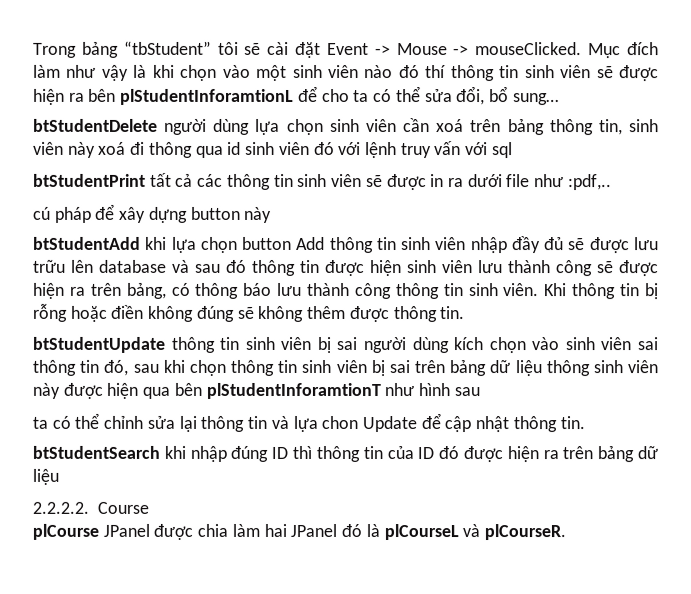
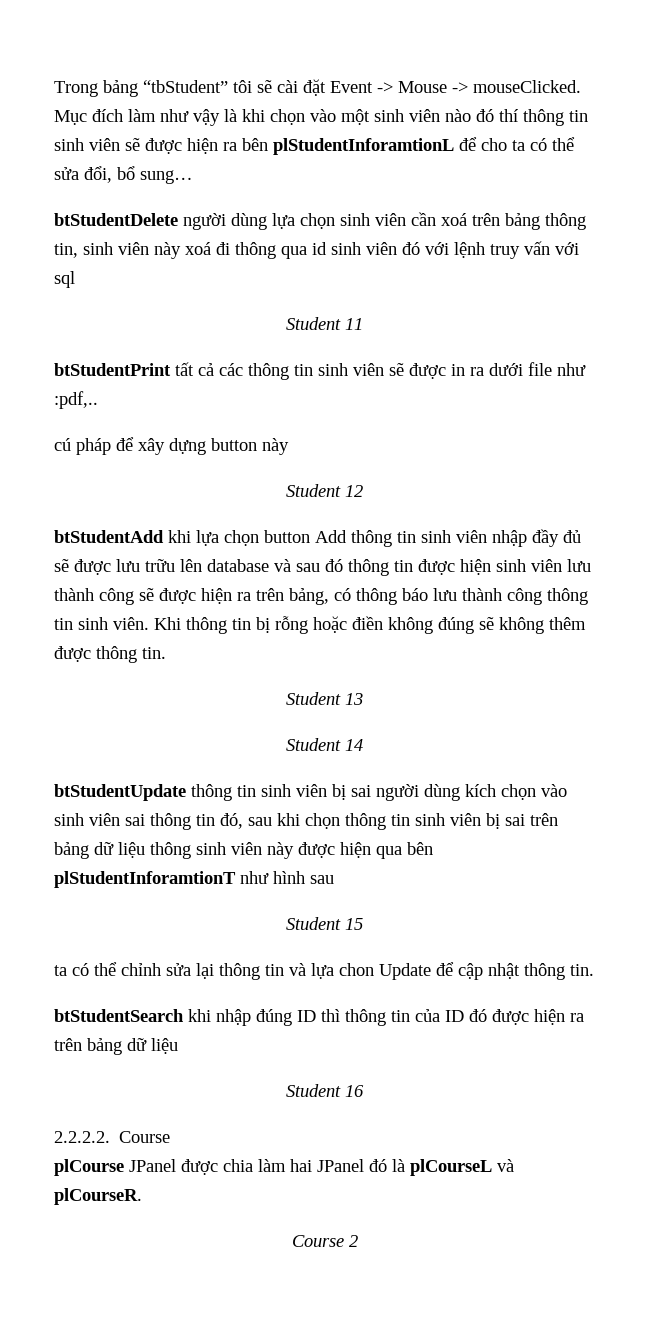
(513, 150) none -> [286,317,363,330] // Student 11
(273, 214) none -> [286,484,363,497] // Student 12
(465, 313) none -> [286,692,363,705] [286,738,363,751] // Student 13 // Student 14
(480, 392) none -> [286,917,363,930] // Student 15
(59, 476) none -> [286,1084,364,1097] // Student 16
(566, 532) none -> [291,1235,358,1247] // Course 2

